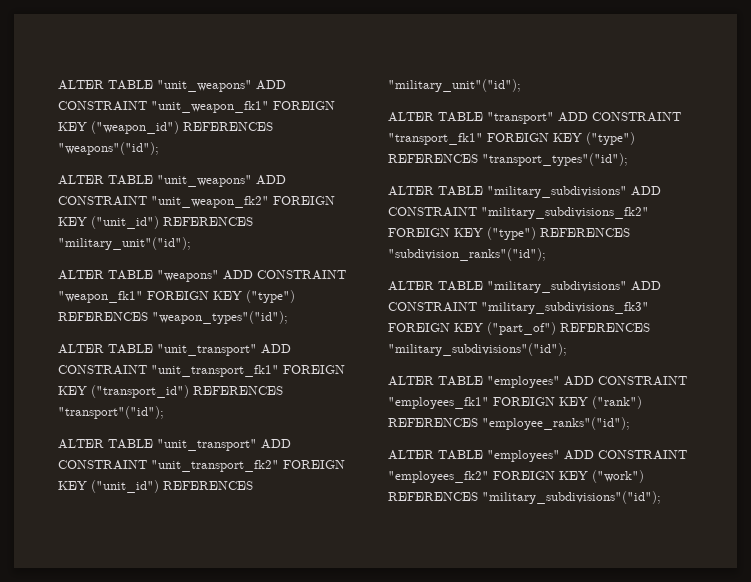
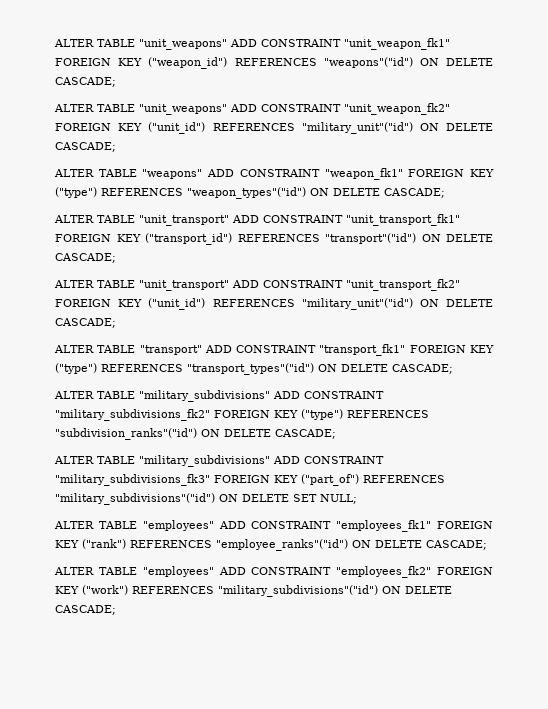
[58,142,159,155] "weapons"("id"); -> [323,57,494,68] [55,77,116,87] "weapons"("id") ON DELETE CASCADE;
[58,237,191,250] "military_unit"("id"); -> [301,122,493,134] [55,142,116,152] "military_unit"("id") ON DELETE CASCADE;
[152,311,288,324] "weapon_types"("id"); -> [187,187,445,199] "weapon_types"("id") ON DELETE CASCADE;
[58,406,164,419] "transport"("id"); -> [325,233,493,244] [55,253,116,263] "transport"("id") ON DELETE CASCADE;
[388,79,521,92] "military_unit"("id"); -> [301,298,493,310] [55,318,116,328] "military_unit"("id") ON DELETE CASCADE;
[482,153,628,166] "transport_types"("id"); -> [187,363,453,375] "transport_types"("id") ON DELETE CASCADE;
[388,248,546,261] "subdivision_ranks"("id"); -> [55,428,336,440] "subdivision_ranks"("id") ON DELETE CASCADE;
[388,343,567,356] "military_subdivisions"("id"); -> [55,493,357,505] "military_subdivisions"("id") ON DELETE SET NULL;
[482,417,630,430] "employee_ranks"("id"); -> [216,539,487,551] "employee_ranks"("id") ON DELETE CASCADE;
[482,491,661,504] "military_subdivisions"("id"); -> [218,585,452,597] [55,605,116,615] "military_subdivisions"("id") ON DELETE CASCADE;

